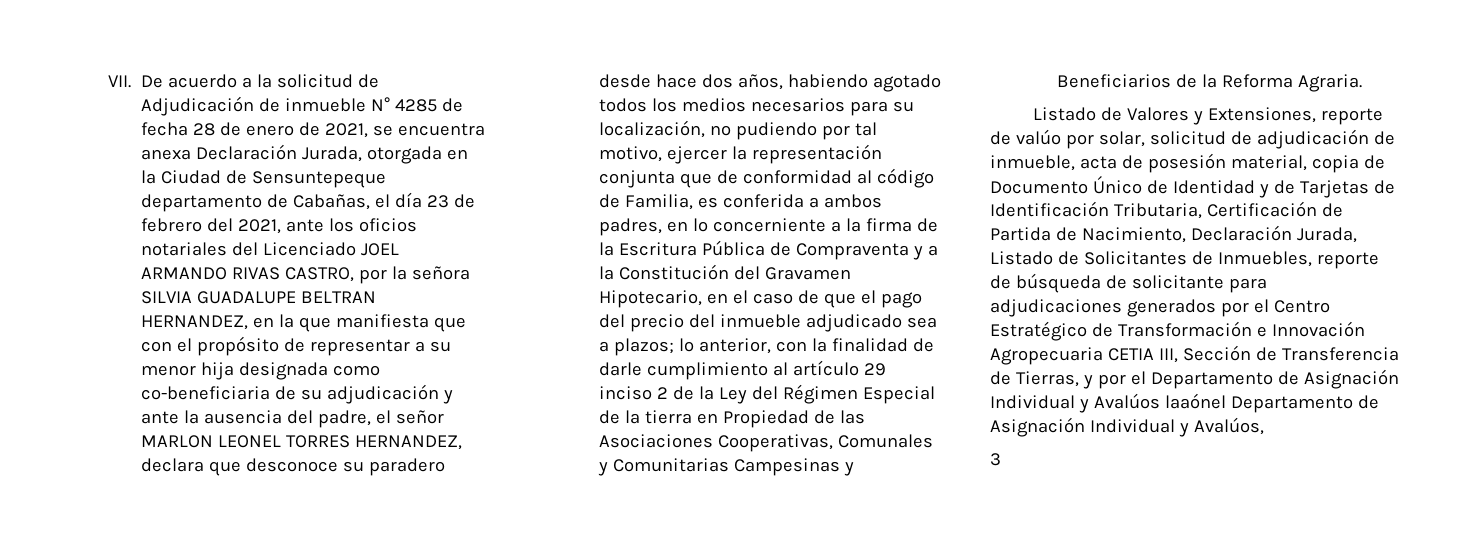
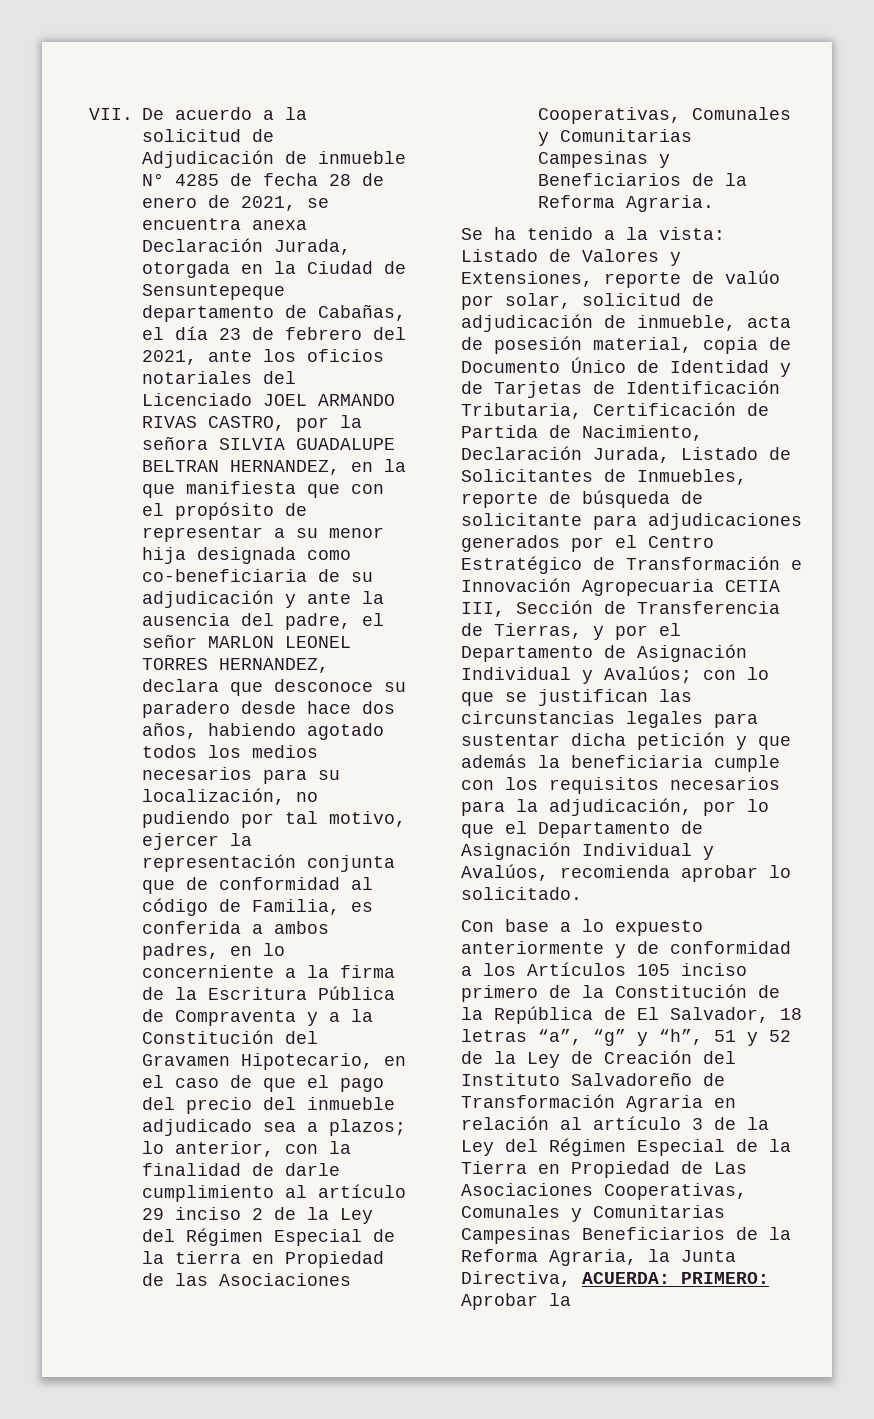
(1363, 83) none -> [461,227,725,240] Se ha tenido a la vista:
[1093,393,1226,409] Avalúos laaónel -> [604,666,769,684] [461,689,692,706] [461,711,758,728] [461,732,791,750] [461,754,780,772] [461,777,780,794] [461,798,769,816] [461,821,527,838] Avalúos; con lo que se justifican las circunstancias legales para sustentar dicha petición y que además la beneficiaria cumple con los requisitos necesarios para la adjudicación, por lo que el
[990,453,1001,466] // 3 -> [560,865,791,882] [461,887,582,900] [461,919,703,936] [461,941,791,958] [461,962,747,976] [461,984,780,1002] [461,1006,802,1024] [461,1029,791,1046] [461,1050,736,1068] [461,1072,725,1086] [461,1094,736,1112] [461,1116,769,1130] [461,1138,791,1156] [461,1161,747,1178] [461,1183,747,1200] [461,1205,725,1222] [461,1227,791,1244] [461,1249,736,1266] [461,1271,769,1287] [461,1293,571,1310] recomienda aprobar lo solicitado. // Con base a lo expuesto anteriormente y de conformidad a los Artículos 105 inciso primero de la Constitución de la República de El Salvador, 18 letras “a”, “g” y “h”, 51 y 52 de la Ley de Creación del Instituto Salvadoreño de Transformación Agraria en relación al artículo 3 de la Ley del Régimen Especial de la Tierra en Propiedad de Las Asociaciones Cooperativas, Comunales y Comunitarias Campesinas Beneficiarios de la Reforma Agraria, la Junta Directiva, ACUERDA: PRIMERO: Aprobar la

